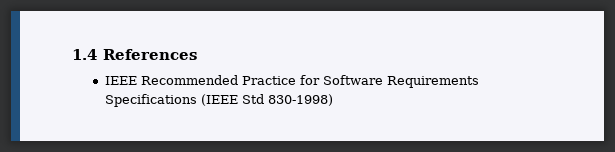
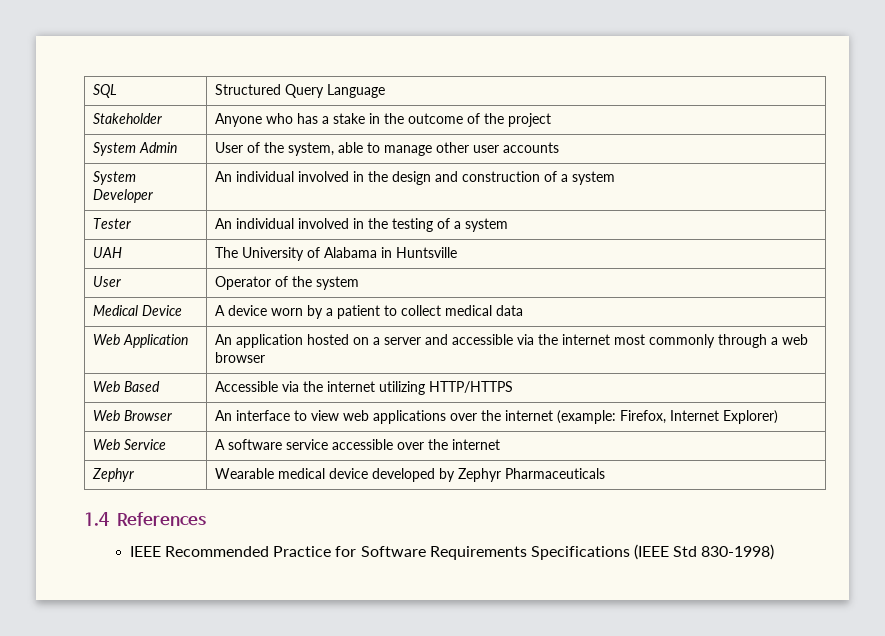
(72, 54) none -> [92,84,117,98] [214,84,385,98] [92,113,162,124] [214,113,551,127] [92,142,177,156] [214,142,559,156] [92,171,136,185] [92,189,153,203] [214,171,615,185] [92,218,131,229] [214,218,508,232] [92,247,122,258] [214,247,457,261] [92,276,121,287] [214,276,359,290] [92,305,182,316] [214,305,523,319] [92,334,188,348] [214,334,808,348] [214,352,265,363] [92,381,160,392] [214,381,513,395] [92,410,172,421] [214,410,778,424] [92,439,166,450] [214,439,500,450] [91,468,134,482] [214,468,605,482] SQL | Structured Query Language // Stakeholder | Anyone who has a stake in the outcome of the project // System Admin | User of the system, able to manage other user accounts // System Developer | An individual involved in the design and construction of a system // Tester | An individual involved in the testing of a system // UAH | The University of Alabama in Huntsville // User | Operator of the system // Medical Device | A device worn by a patient to collect medical data // Web Application | An application hosted on a server and accessible via the internet most commonly through a web browser // Web Based | Accessible via the internet utilizing HTTP/HTTPS // Web Browser | An interface to view web applications over the internet (example: Firefox, Internet Explorer) // Web Service | A software service accessible over the internet // Zephyr | Wearable medical device developed by Zephyr Pharmaceuticals //

